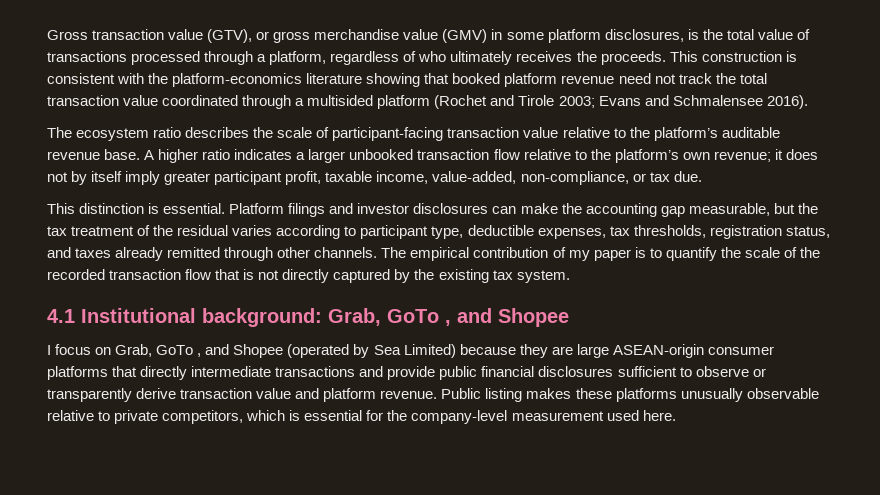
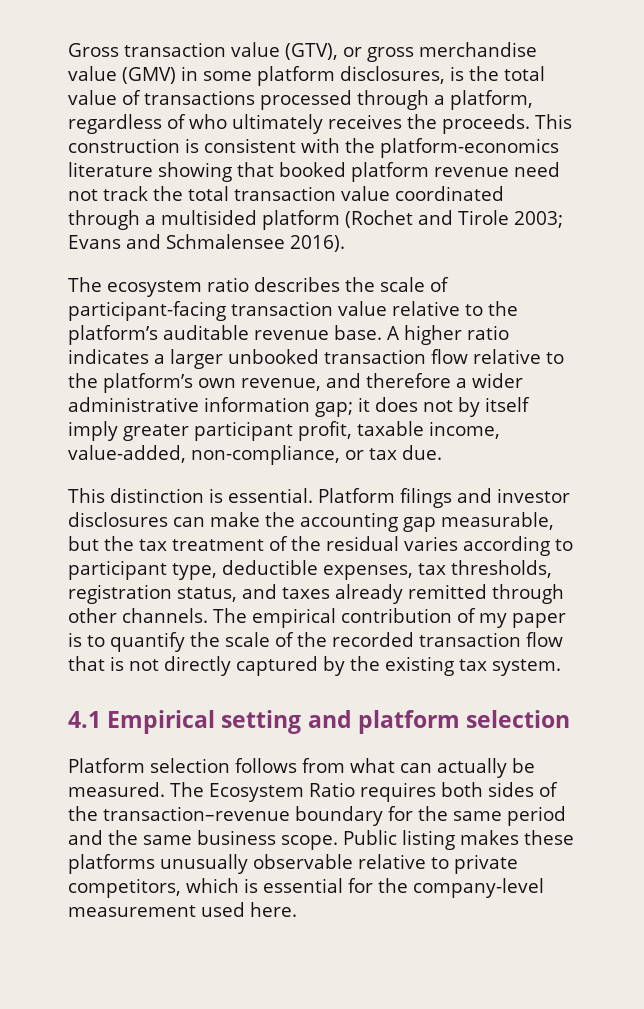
[713,151,771,162] revenue; -> [241,373,523,391] [68,397,353,417] revenue, and therefore a wider administrative information gap;
[81,308,569,327] [47,344,774,358] [47,366,766,380] [47,388,438,402] Institutional background: Grab, GoTo , and Shopee // I focus on Grab, GoTo , and Shopee (operated by Sea Limited) because they are large ASEAN-origin consumer platforms that directly intermediate transactions and provide public financial disclosures sufficient to observe or transparently derive transaction value and platform revenue. -> [107,710,571,734] [68,758,535,778] [68,782,558,802] [68,806,566,826] [68,830,338,850] Empirical setting and platform selection // Platform selection follows from what can actually be measured. The Ecosystem Ratio requires both sides of the transaction–revenue boundary for the same period and the same business scope.

